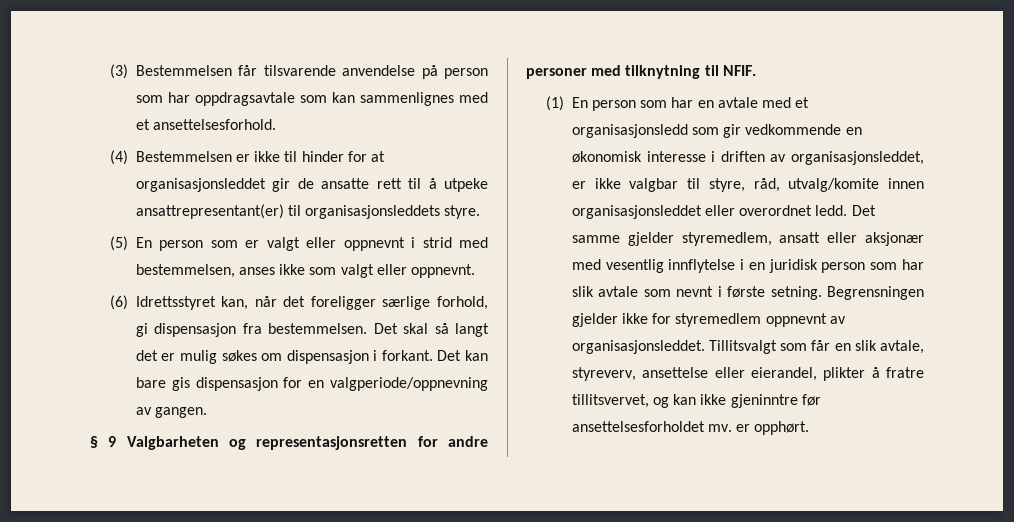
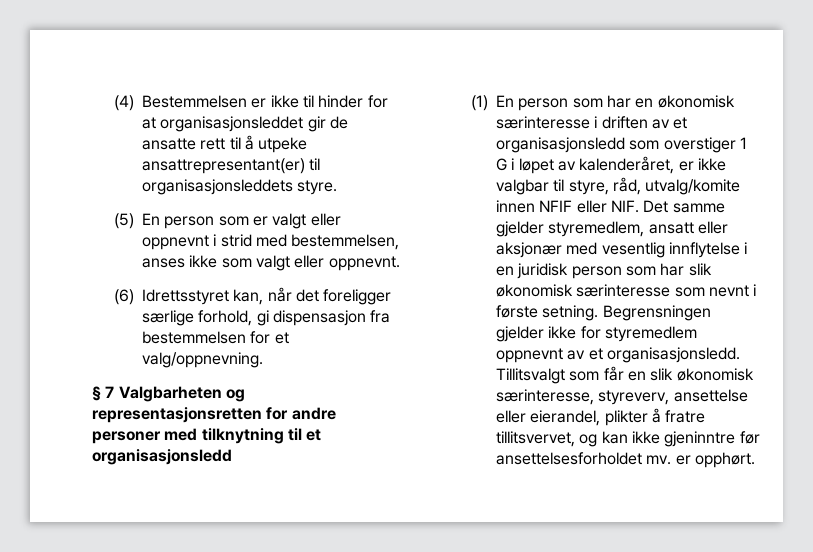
[110,64,488,79] [135,92,488,106] [135,119,277,130] (3) Bestemmelsen får tilsvarende anvendelse på person som har oppdragsavtale som kan sammenlignes med et ansettelsesforhold. // -> (113, 103) none
[268,323,489,337] [135,350,489,364] [135,377,488,391] [135,407,208,418] bestemmelsen. Det skal så langt det er mulig søkes om dispensasjon i forkant. Det kan bare gis dispensasjon for en valgperiode/oppnevning av gangen. -> [141,331,289,344] [141,352,263,368] bestemmelsen for et valg/oppnevning.
[108,436,117,447] 9 -> [105,386,115,398] 7
[722,65,756,76] NFIF. -> [306,429,322,441] [92,449,232,465] et organisasjonsledd
[717,97,810,108] [571,124,862,138] [571,151,924,165] avtale med et organisasjonsledd som gir vedkommende en økonomisk interesse i driften av organisasjonsleddet, -> [657,95,735,108] [495,116,688,129] [495,137,747,153] [495,156,675,174] økonomisk særinteresse i driften av et organisasjonsledd som overstiger 1 G i løpet av kalenderåret,
[571,205,848,219] organisasjonsleddet eller overordnet ledd. -> [539,200,639,213] NFIF eller NIF.
[598,286,639,297] avtale -> [495,284,671,297] økonomisk særinteresse
[571,340,705,354] organisasjonsleddet. -> [588,347,740,363] et organisasjonsledd.
[880,340,924,354] avtale, -> [676,368,754,381] [495,389,594,405] økonomisk særinteresse,

